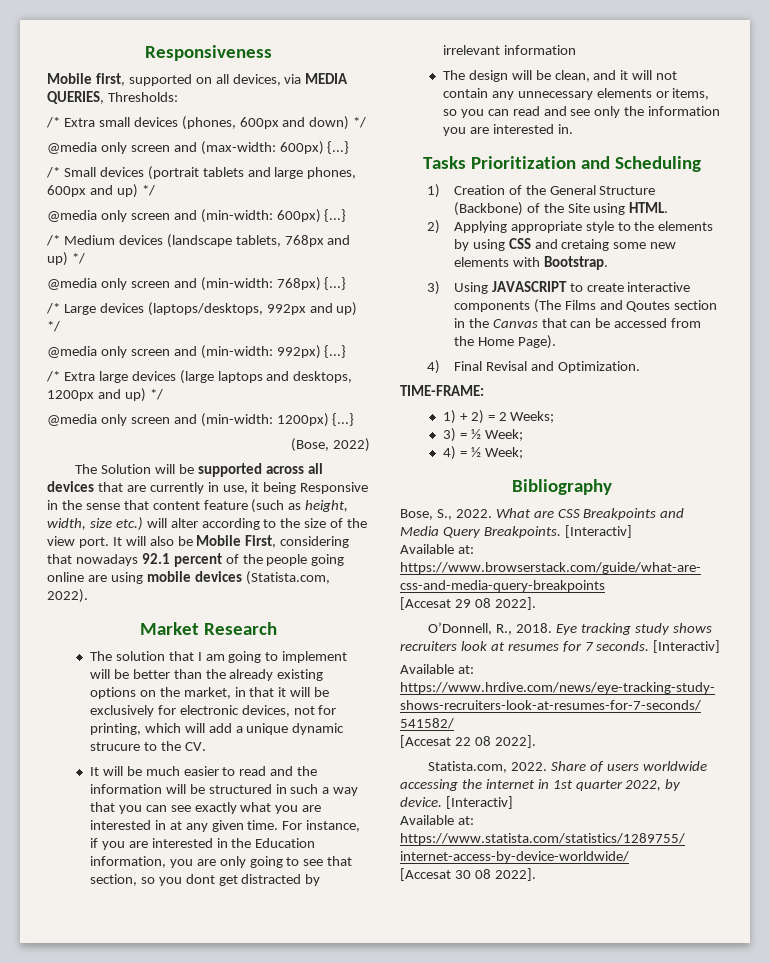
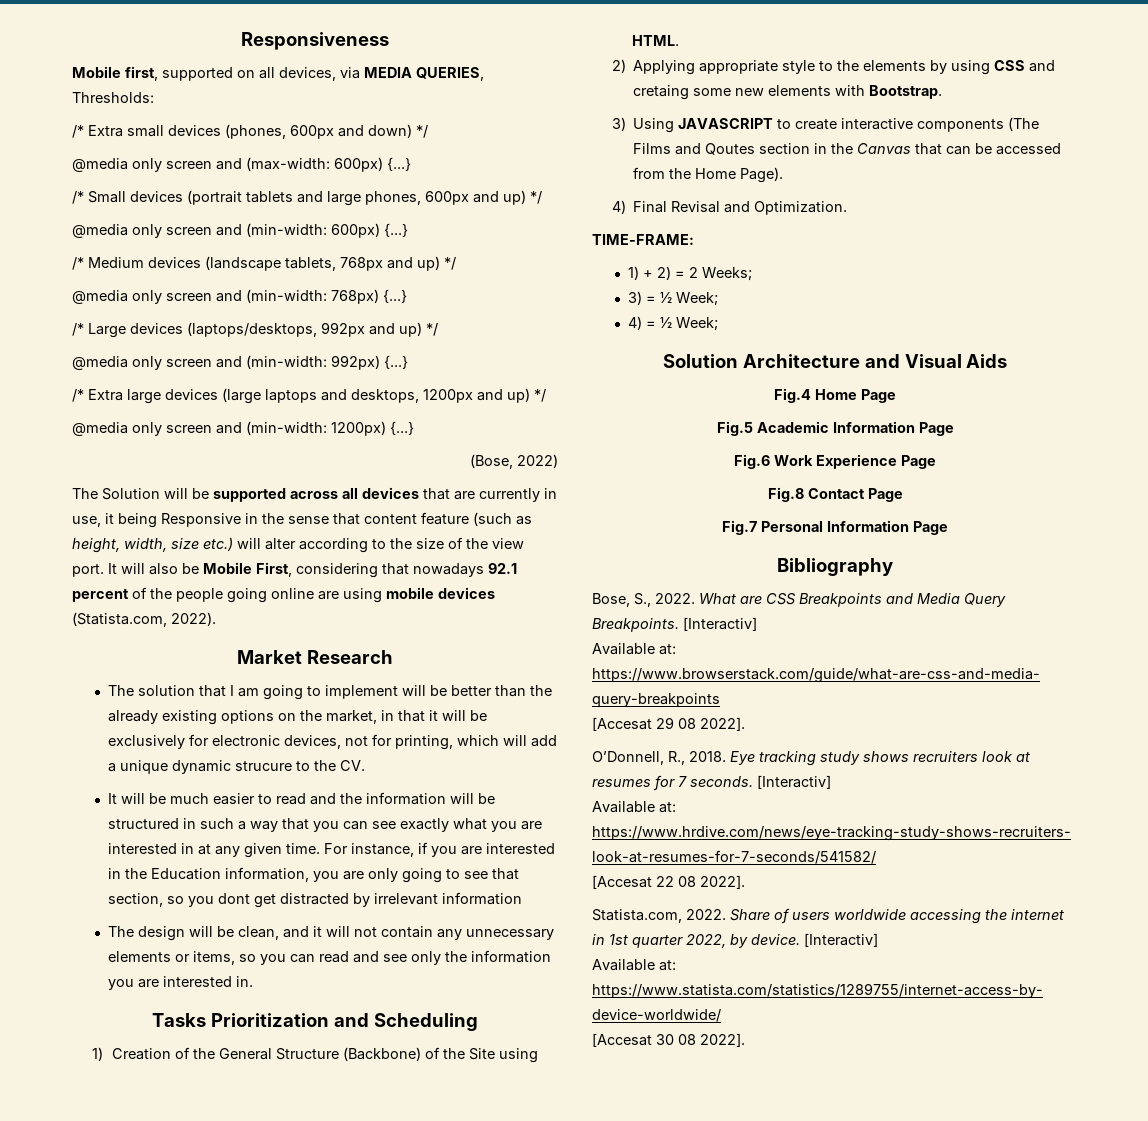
(523, 453) none -> [662,354,1008,368] [774,388,896,403] [716,421,954,436] [734,454,936,469] [767,487,903,502] [722,520,948,535] // Solution Architecture and Visual Aids // Fig.4 Home Page // Fig.5 Academic Information Page // Fig.6 Work Experience Page // Fig.8 Contact Page // Fig.7 Personal Information Page

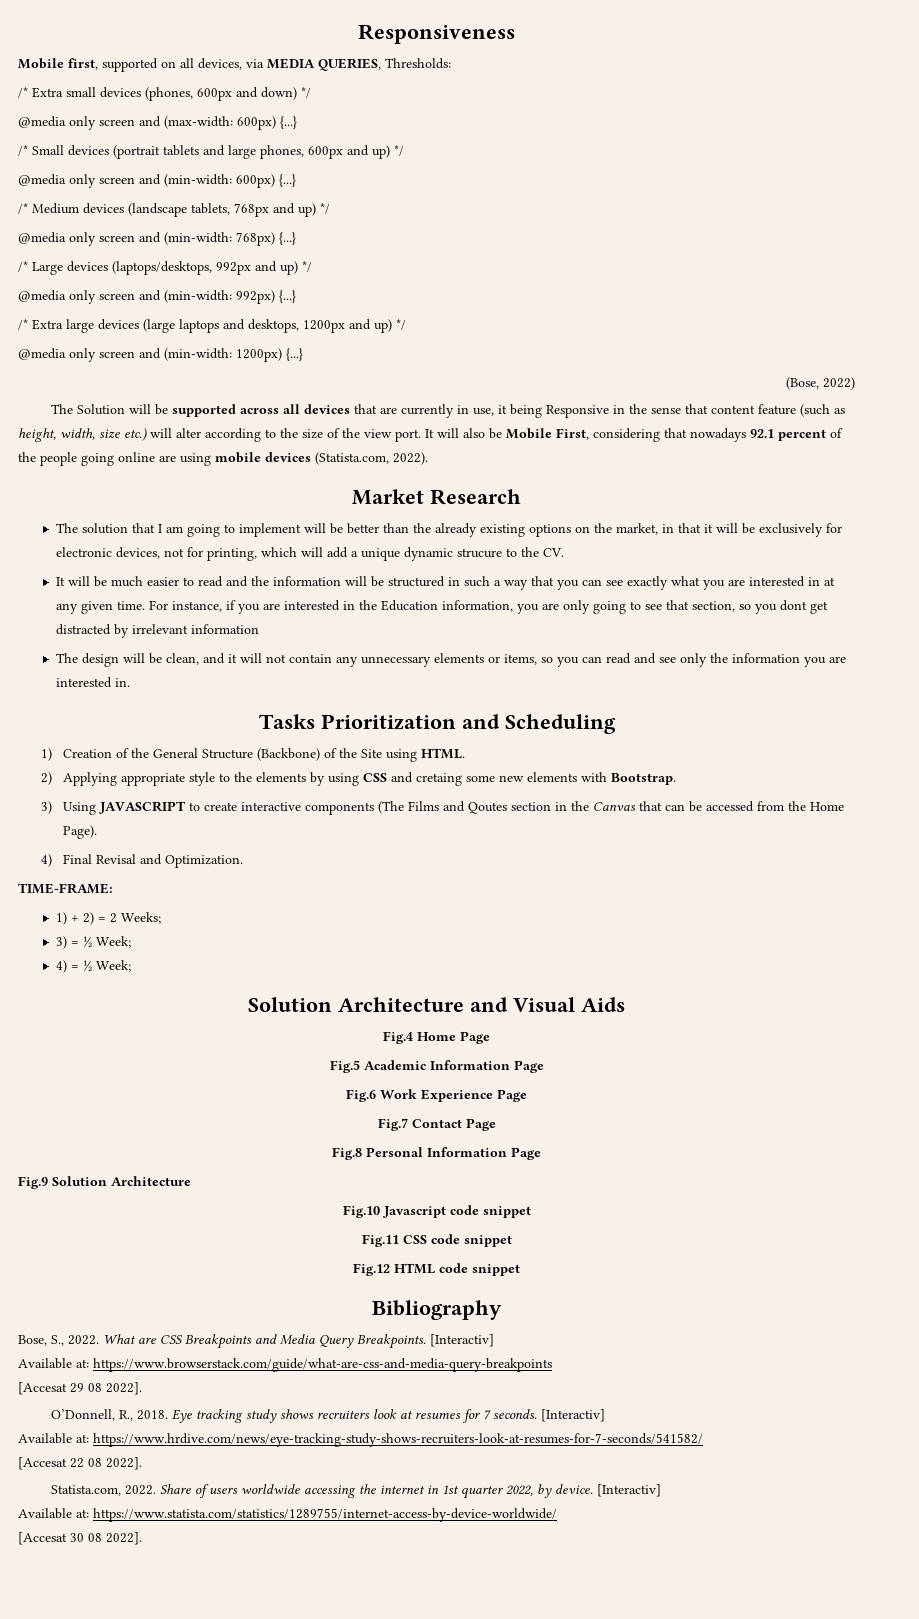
[767,487,804,502] Fig.8 -> [377,1118,408,1131] Fig.7
[722,520,757,535] Fig.7 -> [332,1147,362,1160] Fig.8
(948, 528) none -> [18,1176,191,1189] [342,1205,531,1218] [361,1234,512,1247] [353,1263,520,1276] // Fig.9 Solution Architecture // Fig.10 Javascript code snippet // Fig.11 CSS code snippet // Fig.12 HTML code snippet

